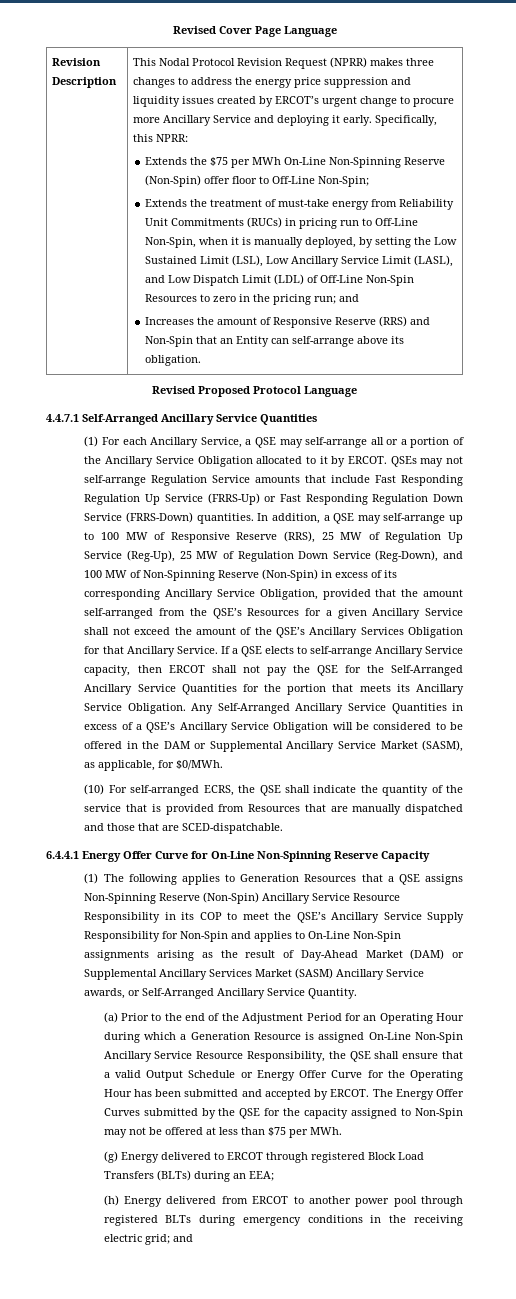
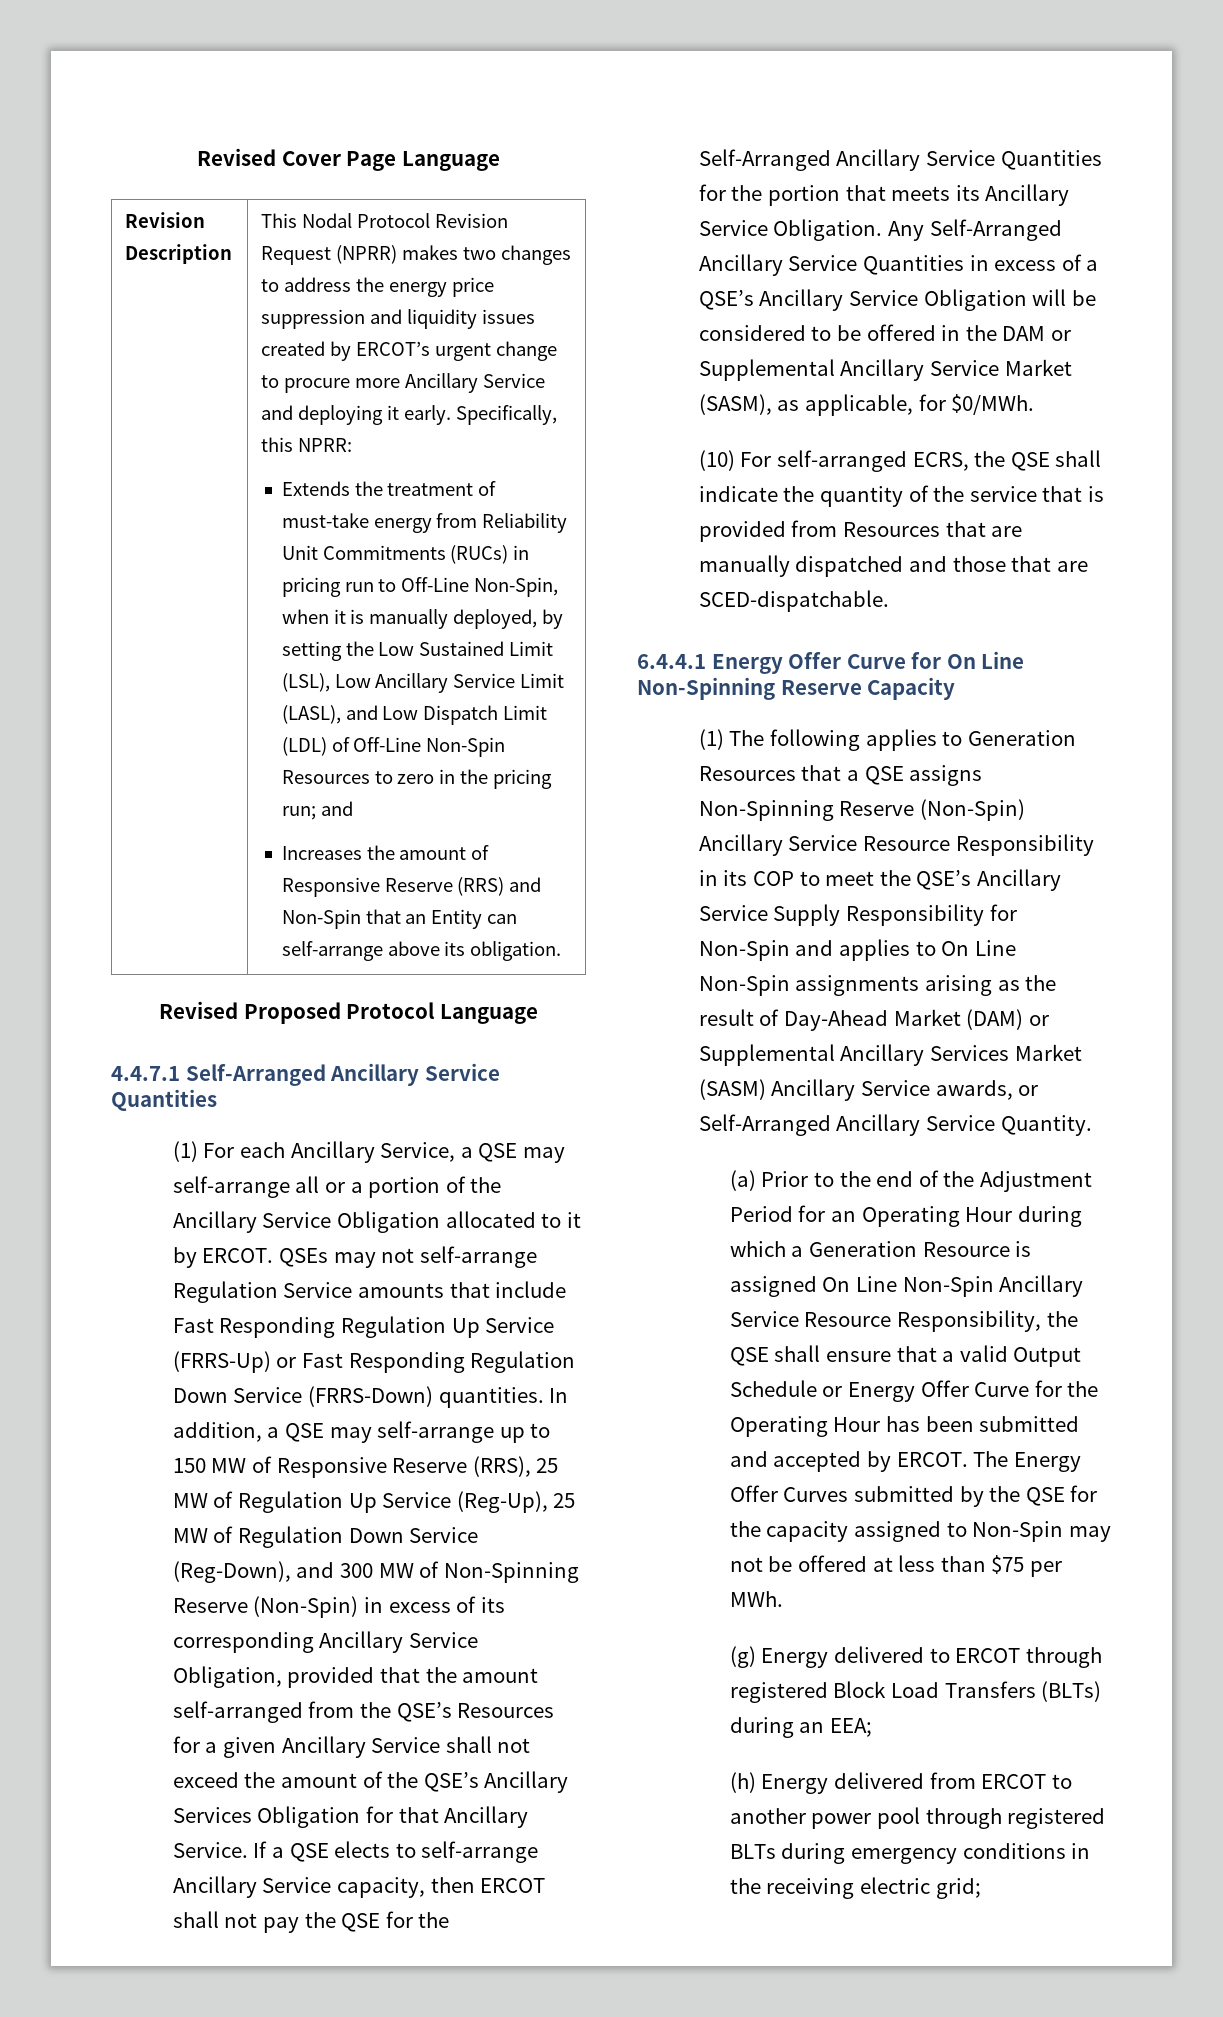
[406,58,435,66] three -> [463,247,497,260] two
[145,157,446,168] [145,175,370,187] // Extends the $75 per MWh On-Line Non-Spinning Reserve (Non-Spin) offer floor to Off-Line Non-Spin; -> (353, 445) none
[101,532,120,540] 100 -> [172,1458,206,1473] 150
[84,570,103,578] 100 -> [340,1563,374,1578] 300
[211,851,254,859] On-Line -> [946,651,1025,669] On Line
[308,931,351,939] On-Line -> [941,940,1016,956] On Line
[368,1032,411,1040] On-Line -> [822,1276,897,1292] On Line
[172,1234,193,1242] and -> (981, 1888) none

